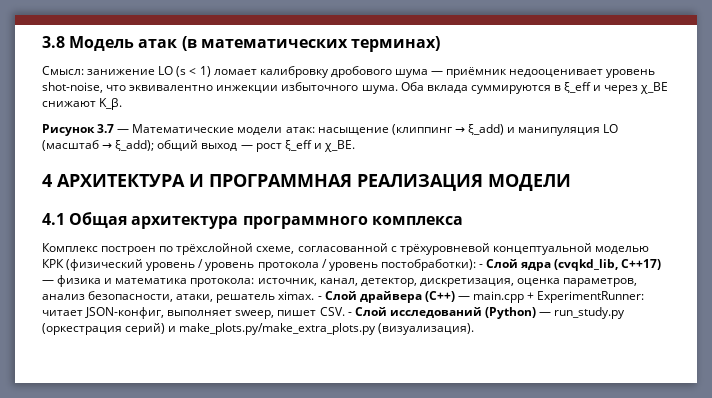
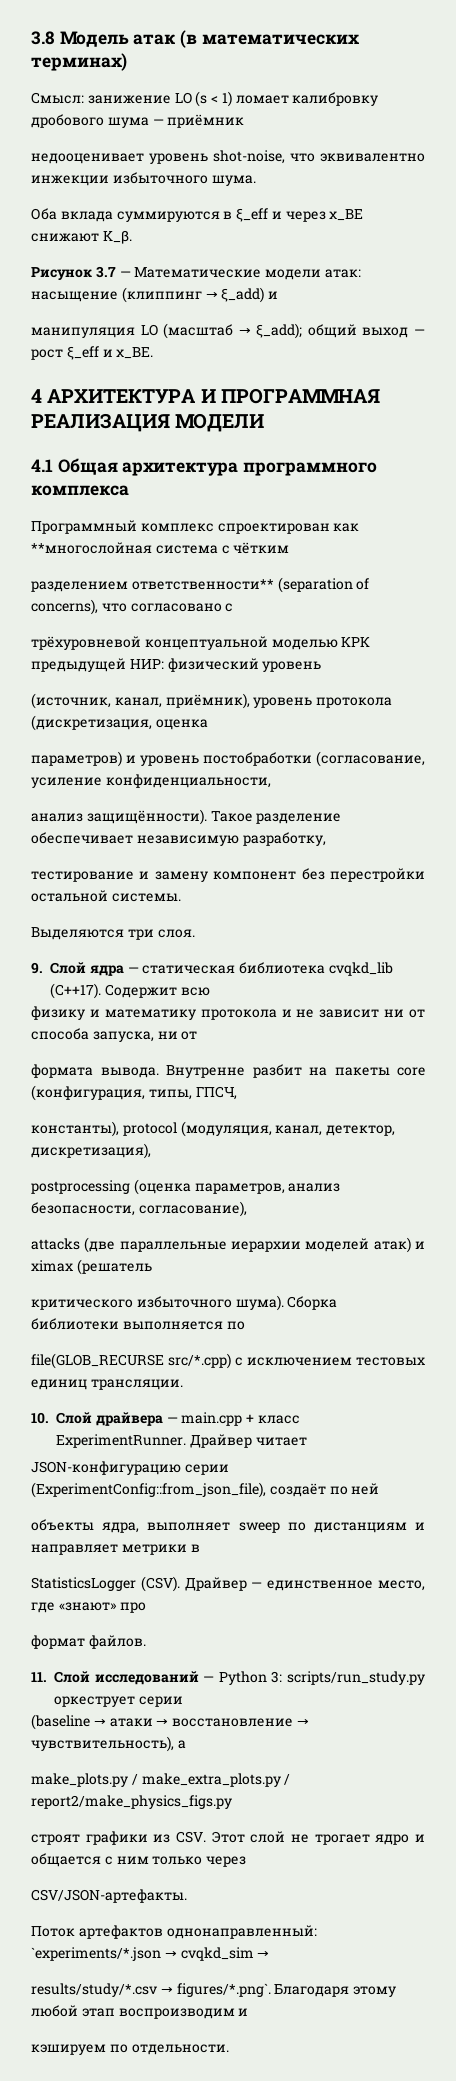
(508, 72) none -> (245, 121) //
(398, 89) none -> (256, 180) //
(516, 130) none -> (279, 295) //
[42,243,649,255] [42,259,662,271] [42,275,638,287] [42,291,322,303] Комплекс построен по трёхслойной схеме, согласованной с трёхуровневой концептуальной моделью КРК (физический уровень / уровень протокола / уровень постобработки): - Слой ядра (cvqkd_lib, C++17) — физика и математика протокола: источник, канал, детектор, дискретизация, оценка параметров, анализ безопасности, атаки, решатель ximax. - -> [31,520,360,534] [31,542,290,554] [31,577,370,593] [31,599,234,615] [31,636,371,650] [31,658,322,672] [31,693,393,709] [31,715,208,731] [31,751,425,767] [31,774,271,788] [31,809,342,825] [31,832,326,846] [31,868,425,882] [31,890,181,902] [31,927,195,940] [31,962,393,976] [50,983,210,999] [31,1006,425,1020] [31,1028,198,1042] [31,1064,425,1078] [31,1085,237,1101] [31,1121,396,1137] [31,1143,151,1159] [31,1179,341,1195] [31,1201,247,1217] [31,1237,425,1253] [31,1259,152,1275] [31,1295,338,1311] [31,1318,245,1330] [31,1353,425,1369] [31,1379,183,1390] [31,1412,49,1424] Программный комплекс спроектирован как **многослойная система с чётким // разделением ответственности** (separation of concerns), что согласовано с // трёхуровневой концептуальной моделью КРК предыдущей НИР: физический уровень // (источник, канал, приёмник), уровень протокола (дискретизация, оценка // параметров) и уровень постобработки (согласование, усиление конфиденциальности, // анализ защищённости). Такое разделение обеспечивает независимую разработку, // тестирование и замену компонент без перестройки остальной системы. // Выделяются три слоя. // 9. Слой ядра — статическая библиотека cvqkd_lib (C++17). Содержит всю // физику и математику протокола и не зависит ни от способа запуска, ни от // формата вывода. Внутренне разбит на пакеты core (конфигурация, типы, ГПСЧ, // константы), protocol (модуляция, канал, детектор, дискретизация), // postprocessing (оценка параметров, анализ безопасности, согласование), // attacks (две параллельные иерархии моделей атак) и ximax (решатель // критического избыточного шума). Сборка библиотеки выполняется по // file(GLOB_RECURSE src/*.cpp) с исключением тестовых единиц трансляции. // 10.
[424,291,455,302] (C++) -> (163, 1419) none
[537,291,645,303] [42,307,626,319] [42,323,475,335] ExperimentRunner: читает JSON-конфиг, выполняет sweep, пишет CSV. - Слой исследований (Python) — run_study.py (оркестрация серий) и make_plots.py/make_extra_plots.py (визуализация). -> [257,1415,300,1424] [56,1434,307,1448] [31,1461,229,1475] [31,1482,380,1498] [31,1519,426,1533] [31,1544,200,1555] [31,1576,426,1592] [31,1602,146,1613] [31,1635,146,1649] [31,1671,425,1685] [54,1696,183,1707] [31,1714,309,1730] [31,1736,186,1752] [31,1773,291,1787] [31,1795,232,1809] [31,1831,426,1845] [31,1853,247,1867] [31,1889,187,1903] [31,1925,317,1939] [31,1947,270,1961] [31,1983,397,1997] [31,2005,249,2019] [31,2044,229,2055] класс ExperimentRunner. Драйвер читает // JSON-конфигурацию серии (ExperimentConfig::from_json_file), создаёт по ней // объекты ядра, выполняет sweep по дистанциям и направляет метрики в // StatisticsLogger (CSV). Драйвер — единственное место, где «знают» про // формат файлов. // 11. Слой исследований — Python 3: scripts/run_study.py оркеструет серии // (baseline → атаки → восстановление → чувствительность), а // make_plots.py / make_extra_plots.py / report2/make_physics_figs.py // строят графики из CSV. Этот слой не трогает ядро и общается с ним только через // CSV/JSON-артефакты. // Поток артефактов однонаправленный: `experiments/*.json → cvqkd_sim → // results/study/*.csv → figures/*.png`. Благодаря этому любой этап воспроизводим и // кэшируем по отдельности.

